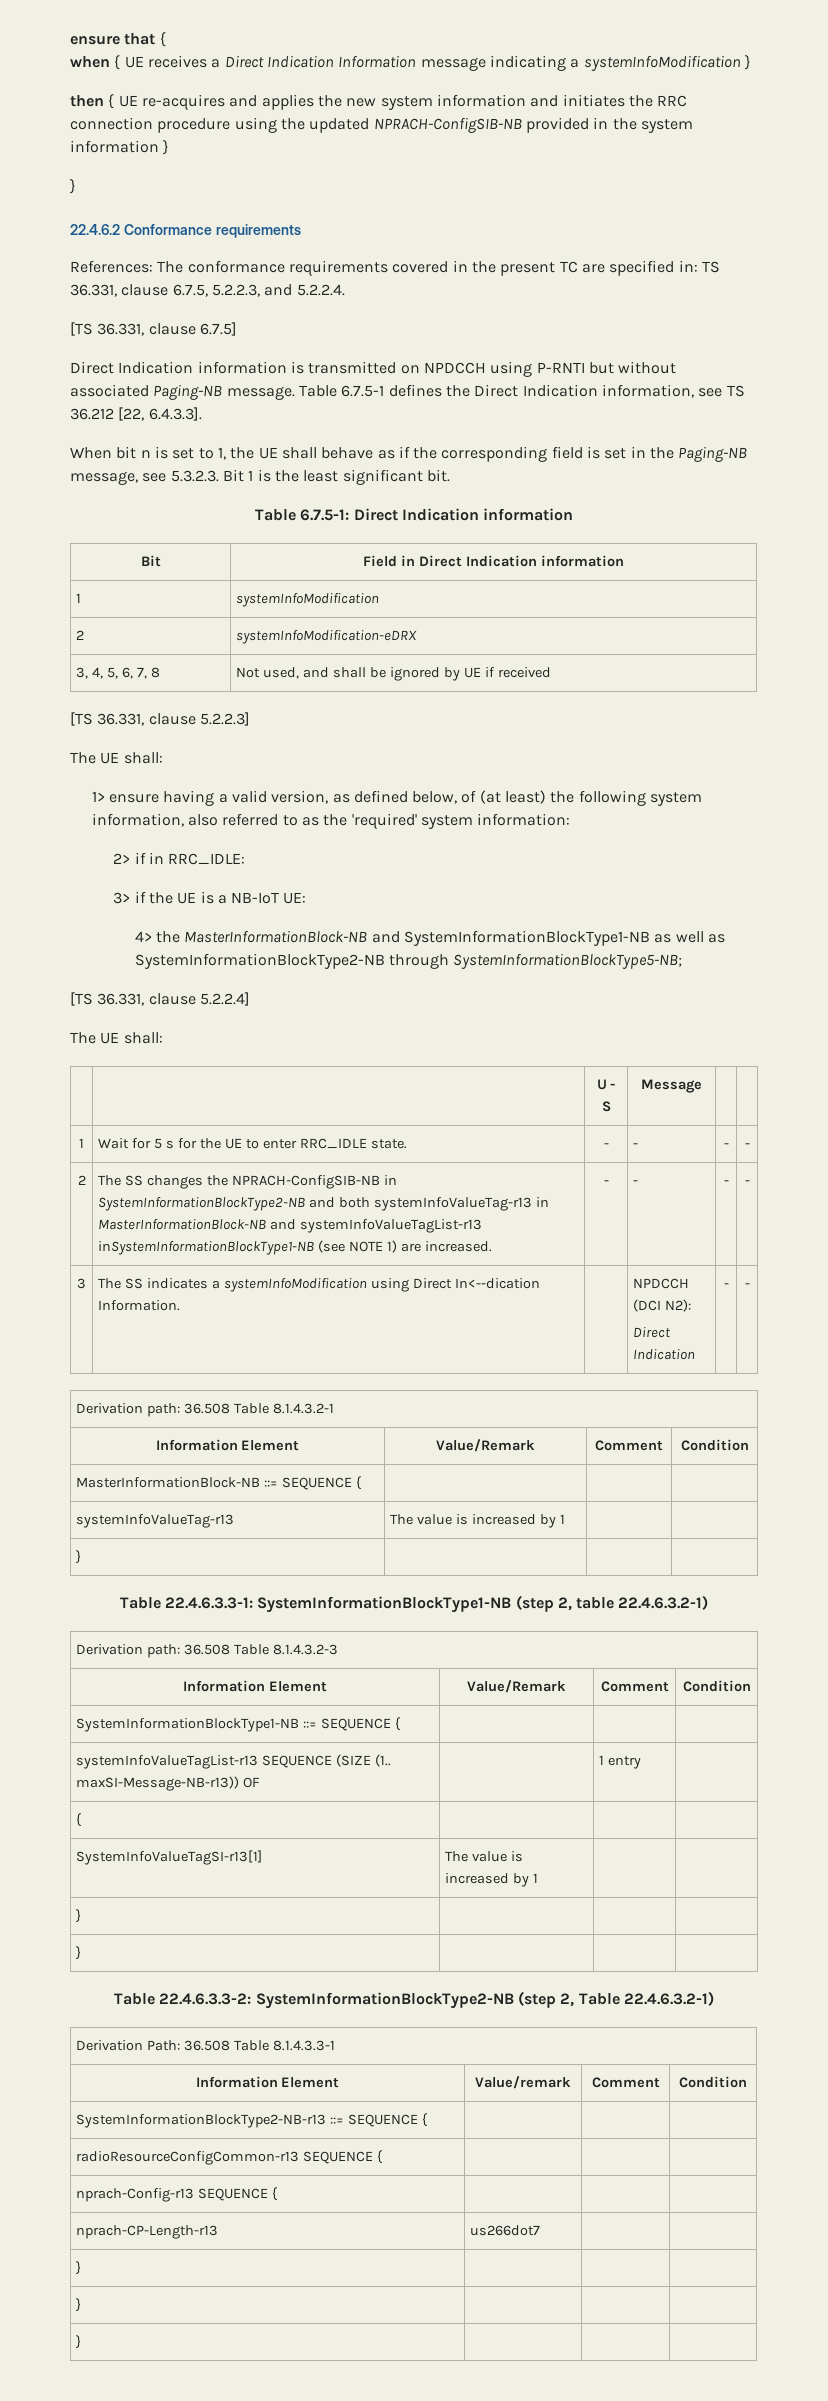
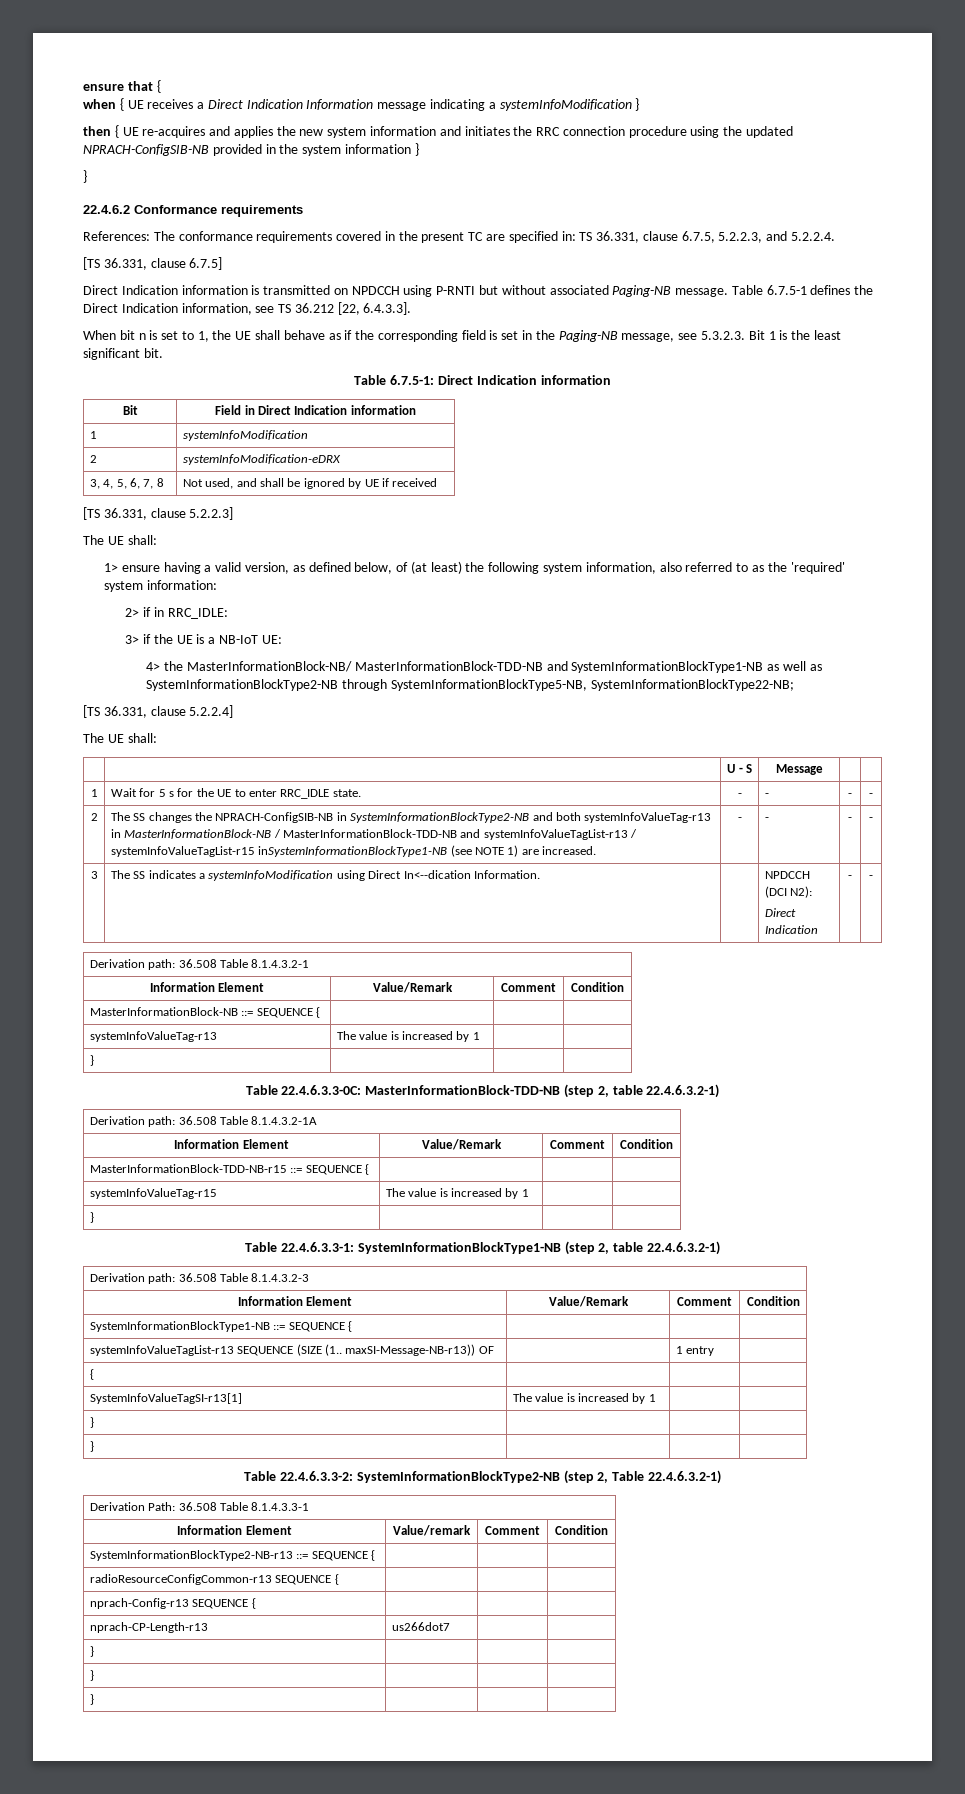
[184,930,368,943] MasterInformationBlock-NB -> [186,661,543,672] MasterInformationBlock-NB/ MasterInformationBlock-TDD-NB
[453,953,683,969] SystemInformationBlockType5-NB; -> [390,679,794,691] SystemInformationBlockType5-NB, SystemInformationBlockType22-NB;
[270,1219,483,1233] and systemInfoValueTagList-r13 -> [273,829,638,840] [110,846,255,857] / MasterInformationBlock-TDD-NB and systemInfoValueTagList-r13 / systemInfoValueTagList-r15
(82, 1557) none -> [245,1084,720,1098] [89,1116,318,1127] [174,1139,289,1149] [421,1139,502,1150] [550,1140,605,1149] [620,1139,673,1149] [89,1164,370,1175] [89,1188,217,1199] [385,1188,529,1199] [89,1212,94,1223] // Table 22.4.6.3.3-0C: MasterInformationBlock-TDD-NB (step 2, table 22.4.6.3.2-1) // Derivation path: 36.508 Table 8.1.4.3.2-1A // Information Element | Value/Remark | Comment | Condition // MasterInformationBlock-TDD-NB-r15 ::= SEQUENCE { | | | // systemInfoValueTag-r15 | The value is increased by 1 | | // } | | |

